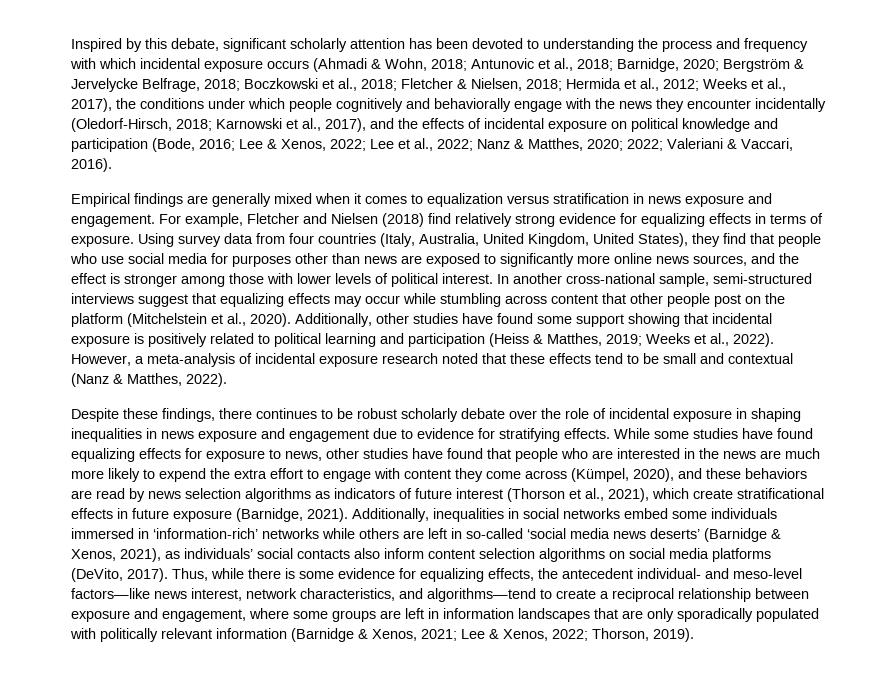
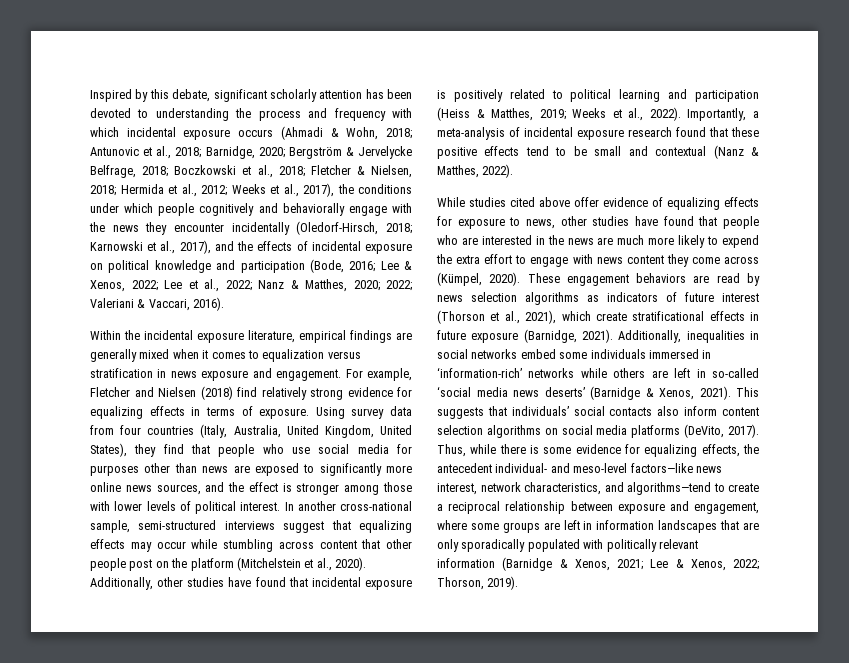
[71,193,130,207] Empirical -> [90,330,346,343] Within the incidental exposure literature, empirical
[537,313,680,327] some support showing -> (286, 582) none
[71,354,131,366] However, -> [687,108,747,121] Importantly,
[442,353,478,364] noted -> [676,127,706,137] found
(545, 358) none -> [437,147,477,159] positive
[71,408,801,422] [71,428,813,442] Despite these findings, there continues to be robust scholarly debate over the role of incidental exposure in shaping inequalities in news exposure and engagement due to evidence for stratifying effects. While some studies have found -> [437,197,663,207] While studies cited above offer evidence of
(400, 473) none -> [596,257,623,264] news
[633,468,741,482] 2020), and these -> [489,272,629,286] 2020). These engagement
[120,548,180,562] 2021), as -> [699,386,759,400] [437,406,507,419] 2021). This suggests that

